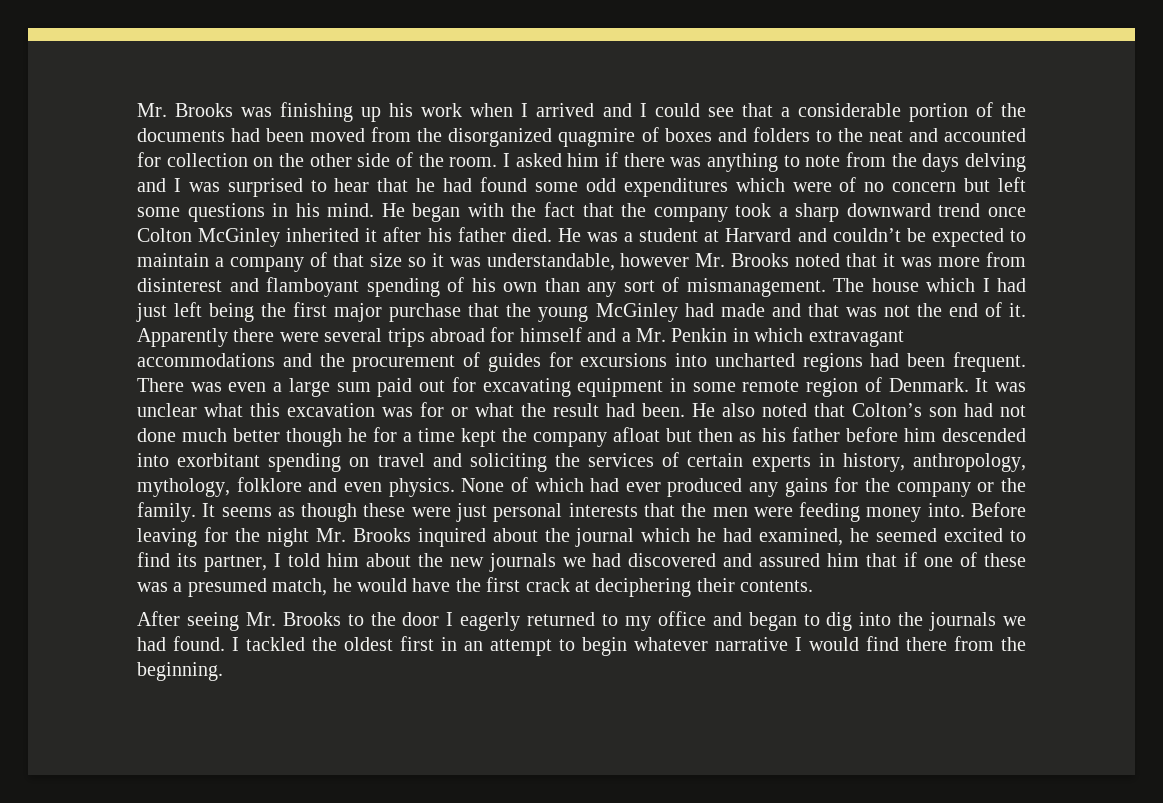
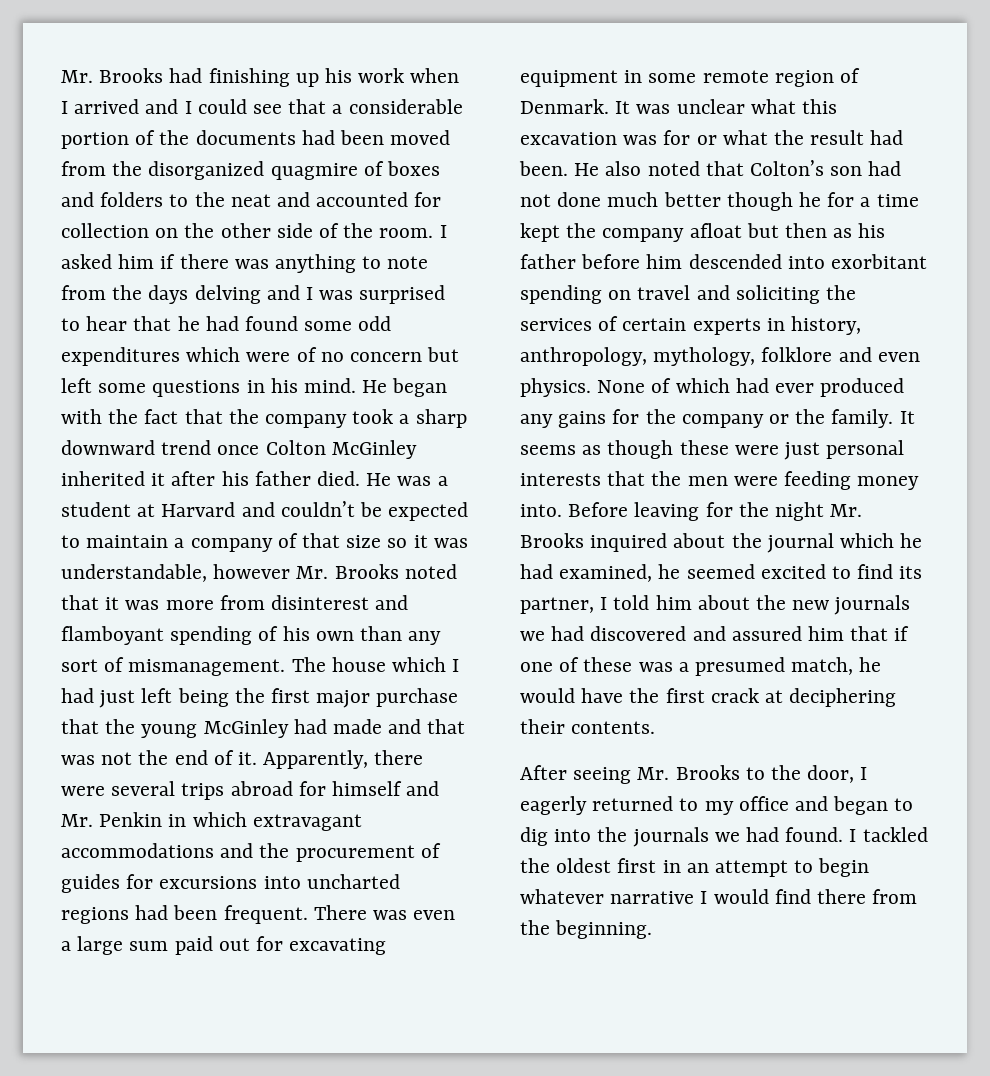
[137,103,273,117] Mr. Brooks was -> [61,68,203,83] Mr. Brooks had
[137,328,228,347] Apparently -> [263,750,369,769] Apparently,
[621,332,631,342] a -> (440, 788) none
[402,612,440,626] door -> [807,765,855,783] door,

